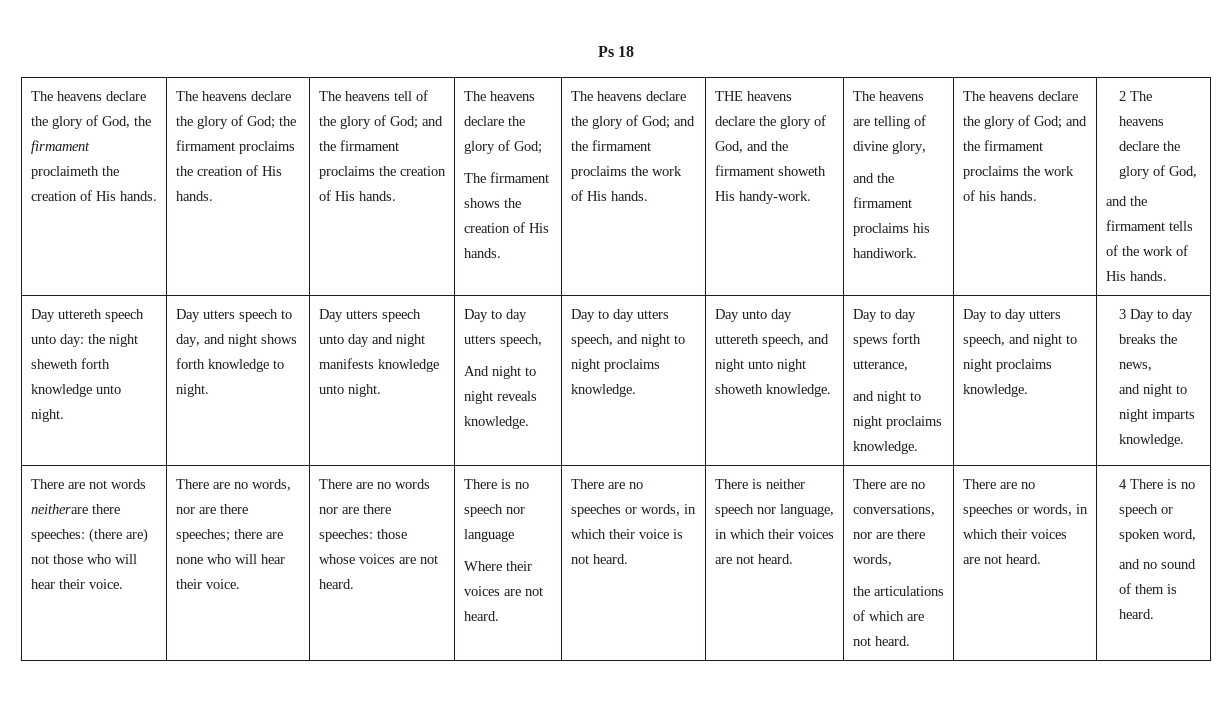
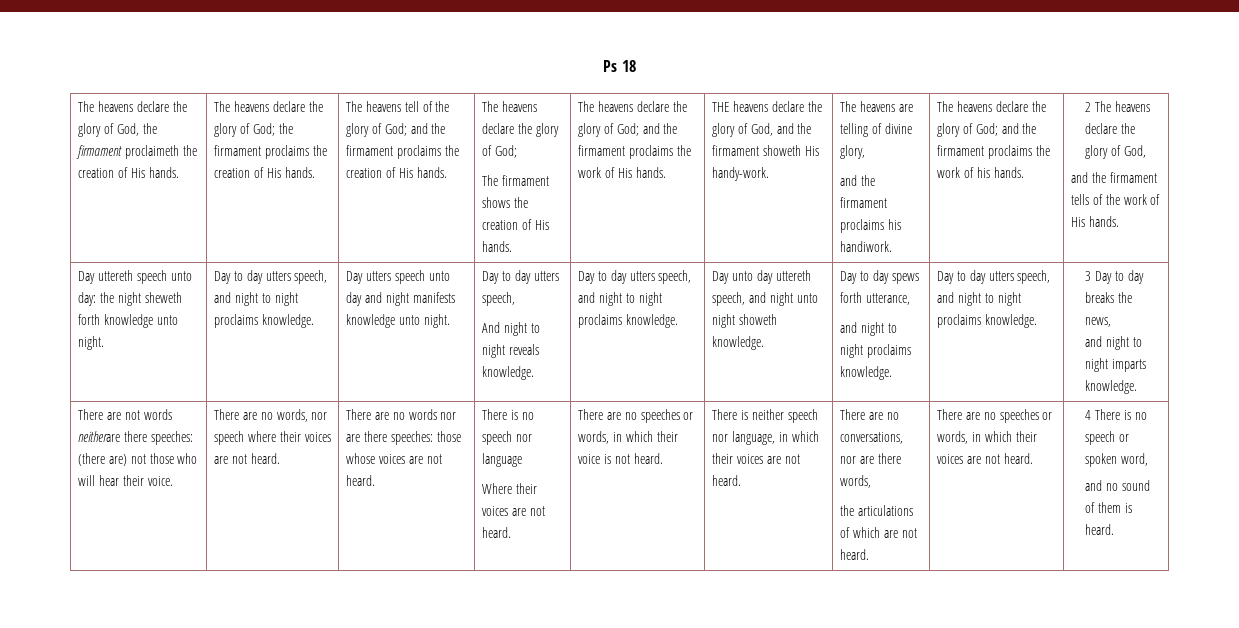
[202,309,292,322] [175,334,297,347] [175,358,284,372] [175,384,209,397] utters speech to day, and night shows forth knowledge to night. -> [234,270,328,284] [214,292,298,306] [214,314,315,328] to day utters speech, and night to night proclaims knowledge.
[198,504,248,514] [175,529,283,542] [175,554,285,564] [175,579,240,589] are there speeches; there are none who will hear their voice. -> [214,431,331,445] [214,453,280,464] speech where their voices are not heard.

